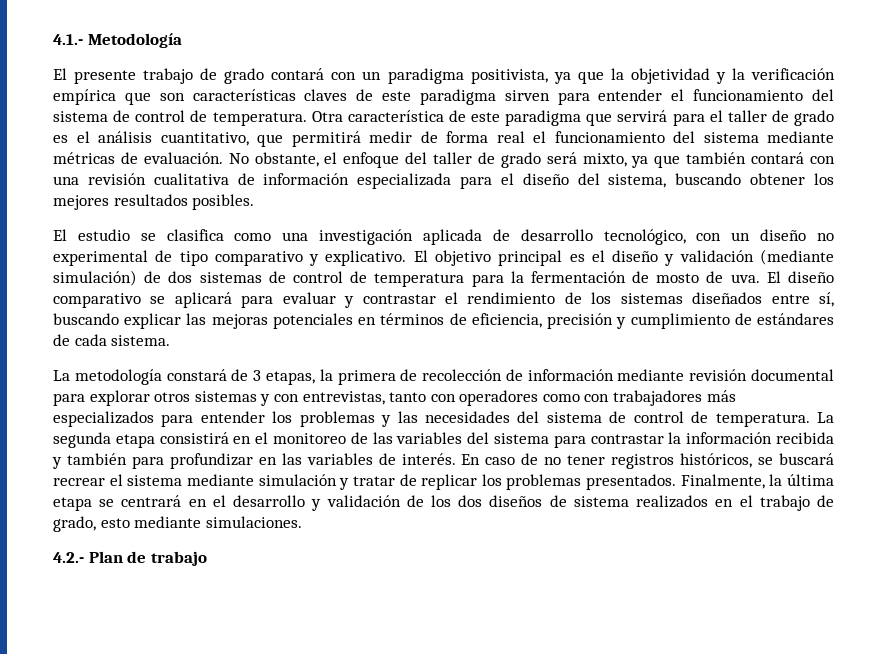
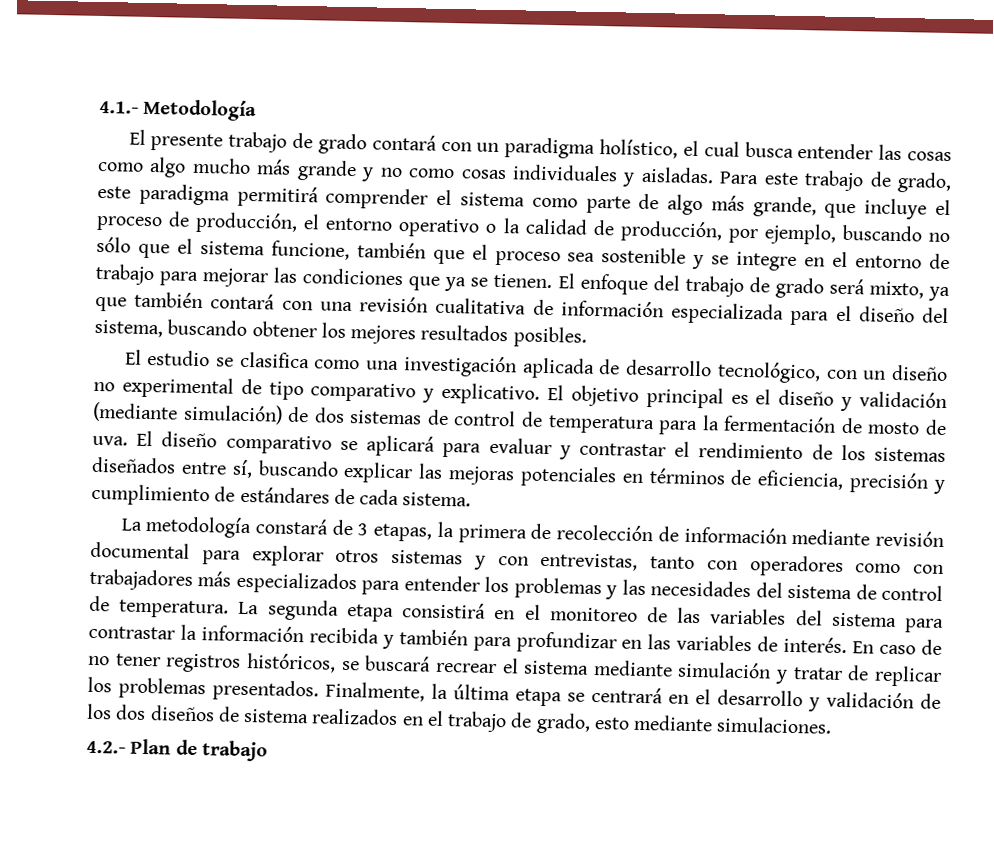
[470,68,835,84] [53,89,834,105] [53,110,834,126] [53,131,834,147] [53,152,338,167] positivista, ya que la objetividad y la verificación empírica que son características claves de este paradigma sirven para entender el funcionamiento del sistema de control de temperatura. Otra característica de este paradigma que servirá para el taller de grado es el análisis cuantitativo, que permitirá medir de forma real el funcionamiento del sistema mediante métricas de evaluación. No obstante, el -> [599,139,952,162] [97,156,952,194] [97,183,952,220] [96,211,950,245] [96,236,951,271] [95,263,576,292] holístico, el cual busca entender las cosas como algo mucho más grande y no como cosas individuales y aisladas. Para este trabajo de grado, este paradigma permitirá comprender el sistema como parte de algo más grande, que incluye el proceso de producción, el entorno operativo o la calidad de producción, por ejemplo, buscando no sólo que el sistema funcione, también que el proceso sea sostenible y se integre en el entorno de trabajo para mejorar las condiciones que ya se tienen. El
[433,152,473,164] taller -> [684,275,744,297] trabajo

